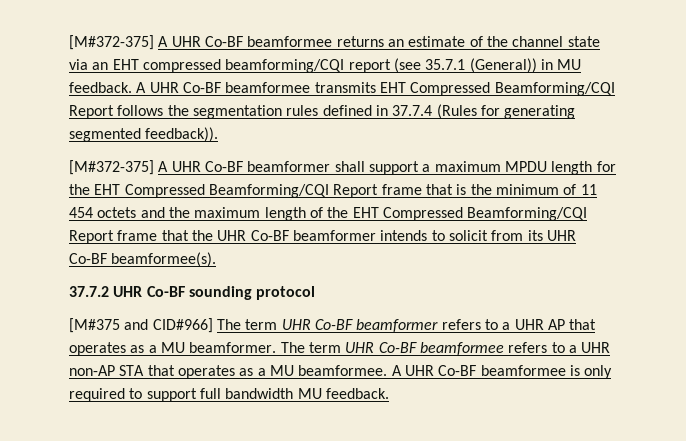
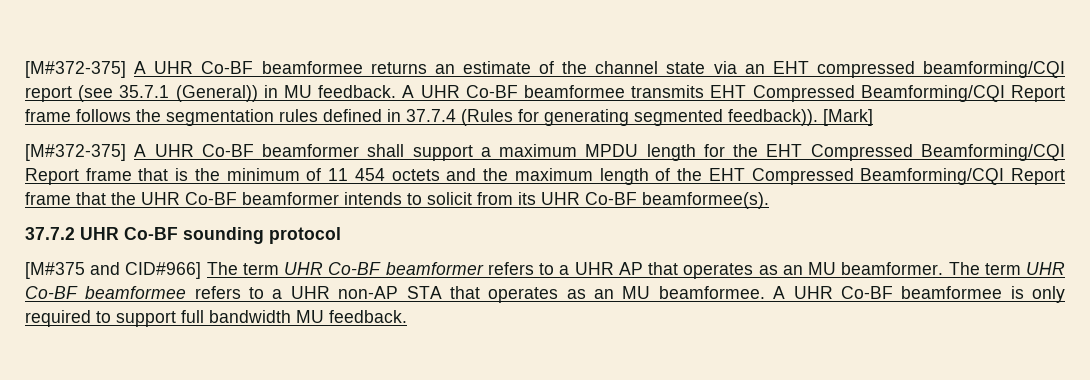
(114, 112) none -> [25,109,71,122] frame
(219, 134) none -> [823,109,873,126] [Mark]
[148,345,157,353] a -> [782,265,803,275] an
[257,368,266,376] a -> [594,289,615,299] an

